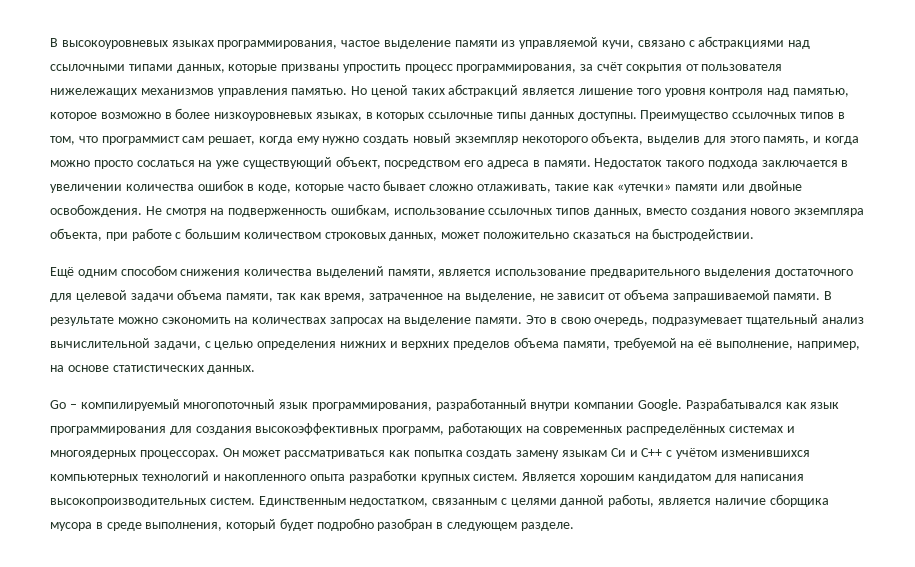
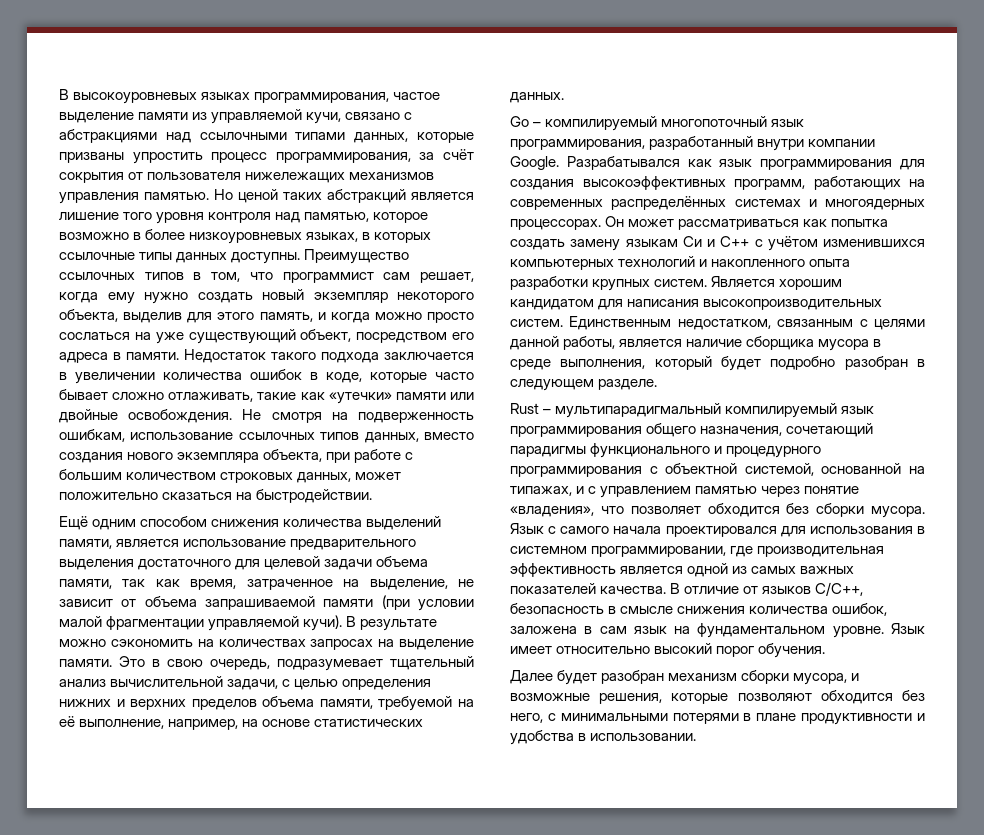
[773,293,821,300] памяти. -> [323,595,474,611] [59,615,343,631] памяти (при условии малой фрагментации управляемой кучи).
(574, 526) none -> [510,403,875,418] [510,423,874,437] [510,443,822,458] [510,463,925,477] [510,486,860,498] [510,503,925,518] [510,523,925,537] [510,546,885,557] [510,563,855,577] [510,582,864,596] [510,603,888,616] [510,623,925,638] [510,643,826,658] [510,670,860,685] [510,690,925,704] [510,713,926,725] [510,730,697,745] // Rust – мультипарадигмальный компилируемый язык программирования общего назначения, сочетающий парадигмы функционального и процедурного программирования с объектной системой, основанной на типажах, и с управлением памятью через понятие «владения», что позволяет обходится без сборки мусора. Язык с самого начала проектировался для использования в системном программировании, где производительная эффективность является одной из самых важных показателей качества. В отличие от языков С/С++, безопасность в смысле снижения количества ошибок, заложена в сам язык на фундаментальном уровне. Язык имеет относительно высокий порог обучения. // Далее будет разобран механизм сборки мусора, и возможные решения, которые позволяют обходится без него, с минимальными потерями в плане продуктивности и удобства в использовании.

